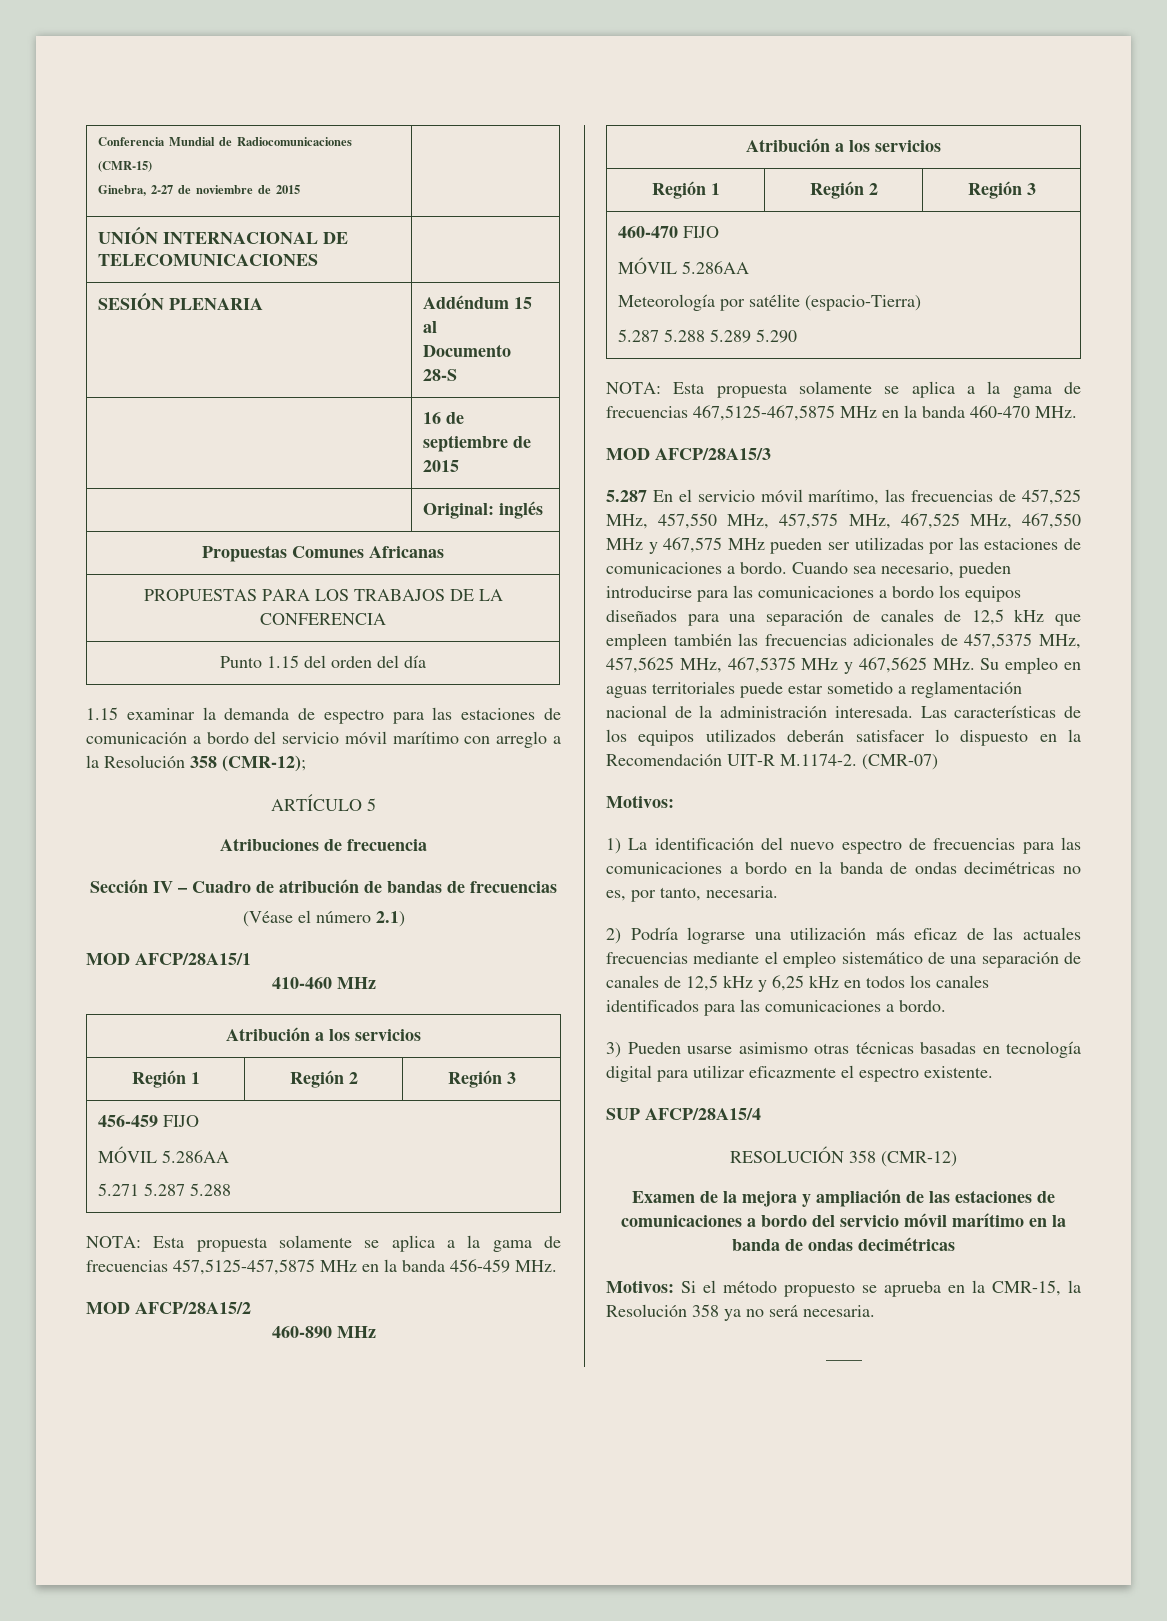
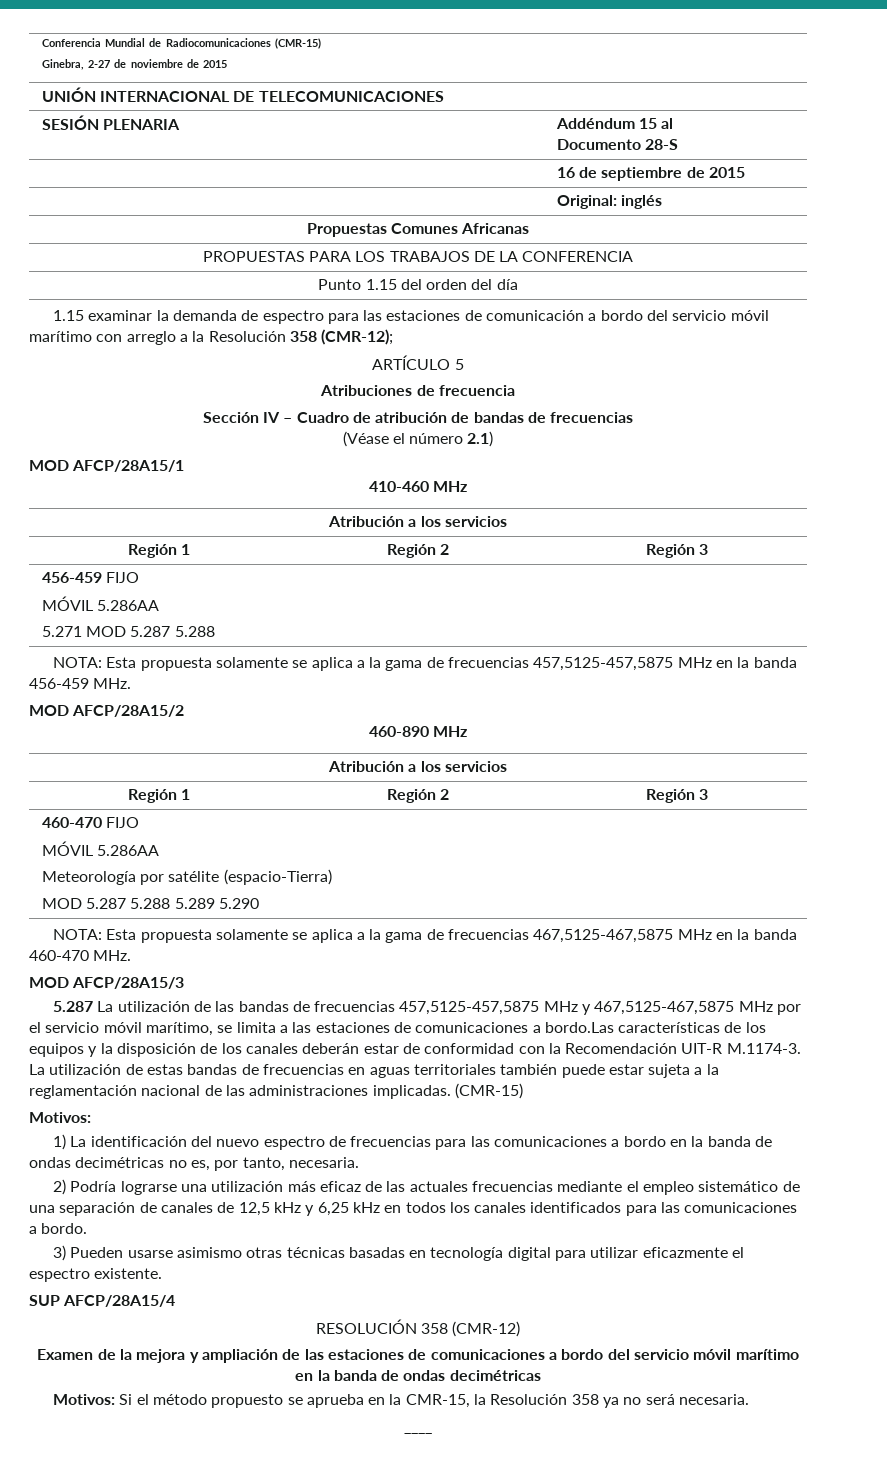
(140, 1189) none -> [85,626,126,637] MOD
(922, 303) none -> [41,898,82,909] MOD
[652,489,1081,505] [606,513,1081,529] [606,537,1081,554] [606,562,1011,578] [606,585,1021,602] [606,609,1081,626] [606,633,1081,650] [606,657,1081,674] [606,681,1022,698] [606,705,1081,718] [606,729,1081,746] [606,754,938,770] En el servicio móvil marítimo, las frecuencias de 457,525 MHz, 457,550 MHz, 457,575 MHz, 467,525 MHz, 467,550 MHz y 467,575 MHz pueden ser utilizadas por las estaciones de comunicaciones a bordo. Cuando sea necesario, pueden introducirse para las comunicaciones a bordo los equipos diseñados para una separación de canales de 12,5 kHz que empleen también las frecuencias adicionales de 457,5375 MHz, 457,5625 MHz, 467,5375 MHz y 467,5625 MHz. Su empleo en aguas territoriales puede estar sometido a reglamentación nacional de la administración interesada. Las características de los equipos utilizados deberán satisfacer lo dispuesto en la Recomendación UIT-R M.1174-2. (CMR-07) -> [97,1001,802,1015] [29,1022,766,1036] [29,1043,801,1057] [29,1064,719,1078] [29,1083,523,1099] La utilización de las bandas de frecuencias 457,5125-457,5875 MHz y 467,5125-467,5875 MHz por el servicio móvil marítimo, se limita a las estaciones de comunicaciones a bordo.Las características de los equipos y la disposición de los canales deberán estar de conformidad con la Recomendación UIT-R M.1174-3. La utilización de estas bandas de frecuencias en aguas territoriales también puede estar sujeta a la reglamentación nacional de las administraciones implicadas. (CMR-15)

